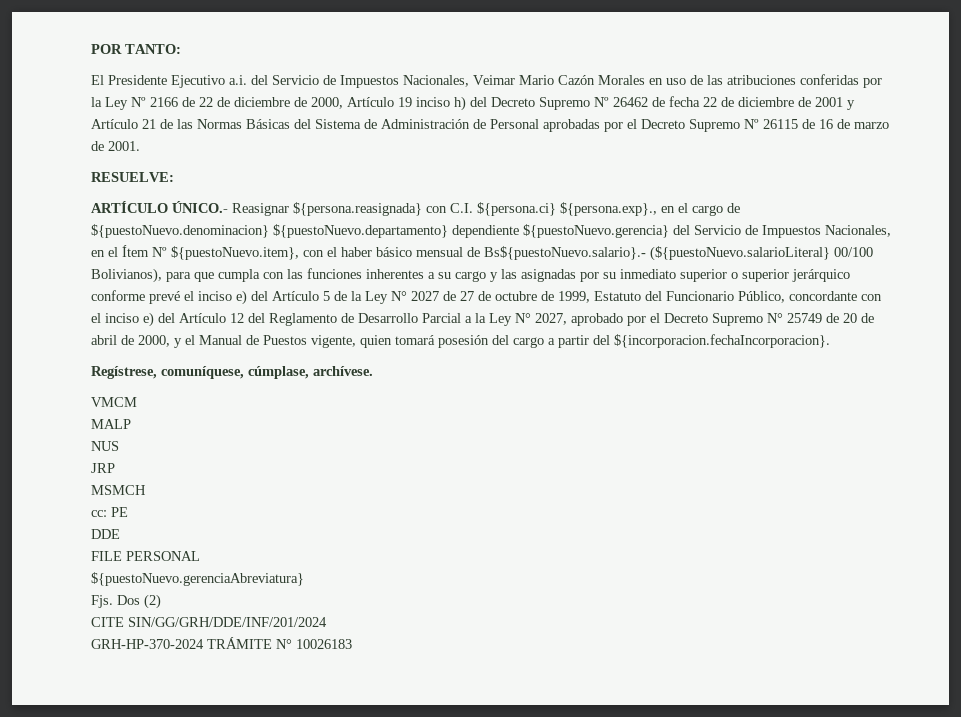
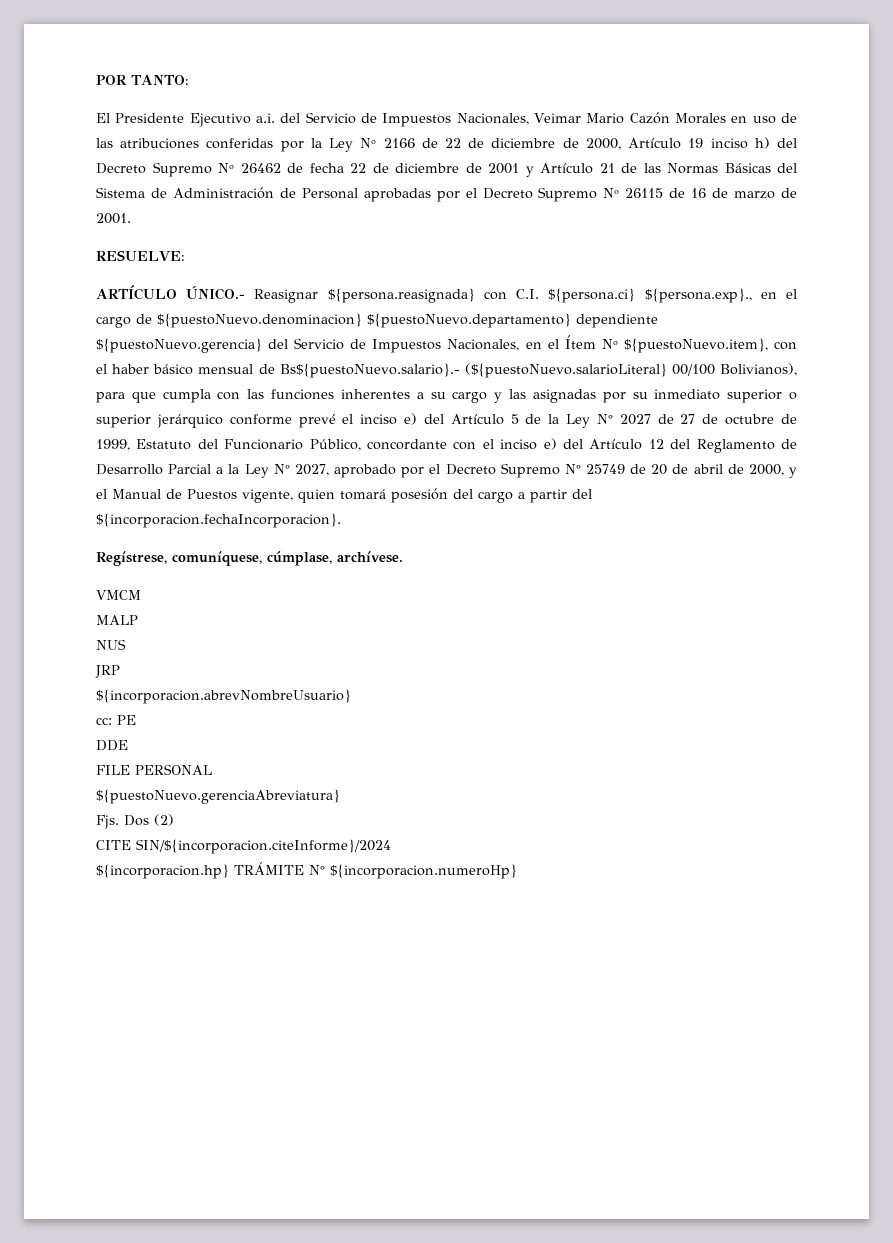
[91,485,146,495] MSMCH -> [96,689,351,704] ${incorporacion.abrevNombreUsuario}
[128,617,327,627] [91,639,204,649] SIN/GG/GRH/DDE/INF/201/2024 // GRH-HP-370-2024 -> [136,839,391,854] [96,864,229,879] SIN/${incorporacion.citeInforme}/2024 // ${incorporacion.hp}
[296,639,352,649] 10026183 -> [330,864,517,879] ${incorporacion.numeroHp}

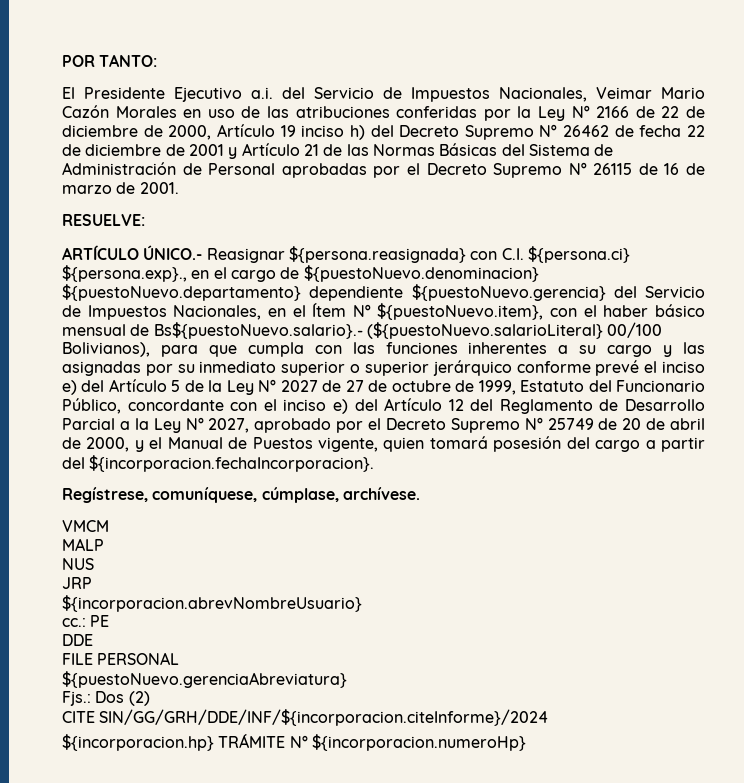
[96,717,112,725] cc: -> [62,618,86,627] cc.:
[96,815,119,829] Fjs. -> [62,691,91,706] Fjs.:
[136,839,391,854] SIN/${incorporacion.citeInforme}/2024 -> [99,709,549,726] SIN/GG/GRH/DDE/INF/${incorporacion.citeInforme}/2024

